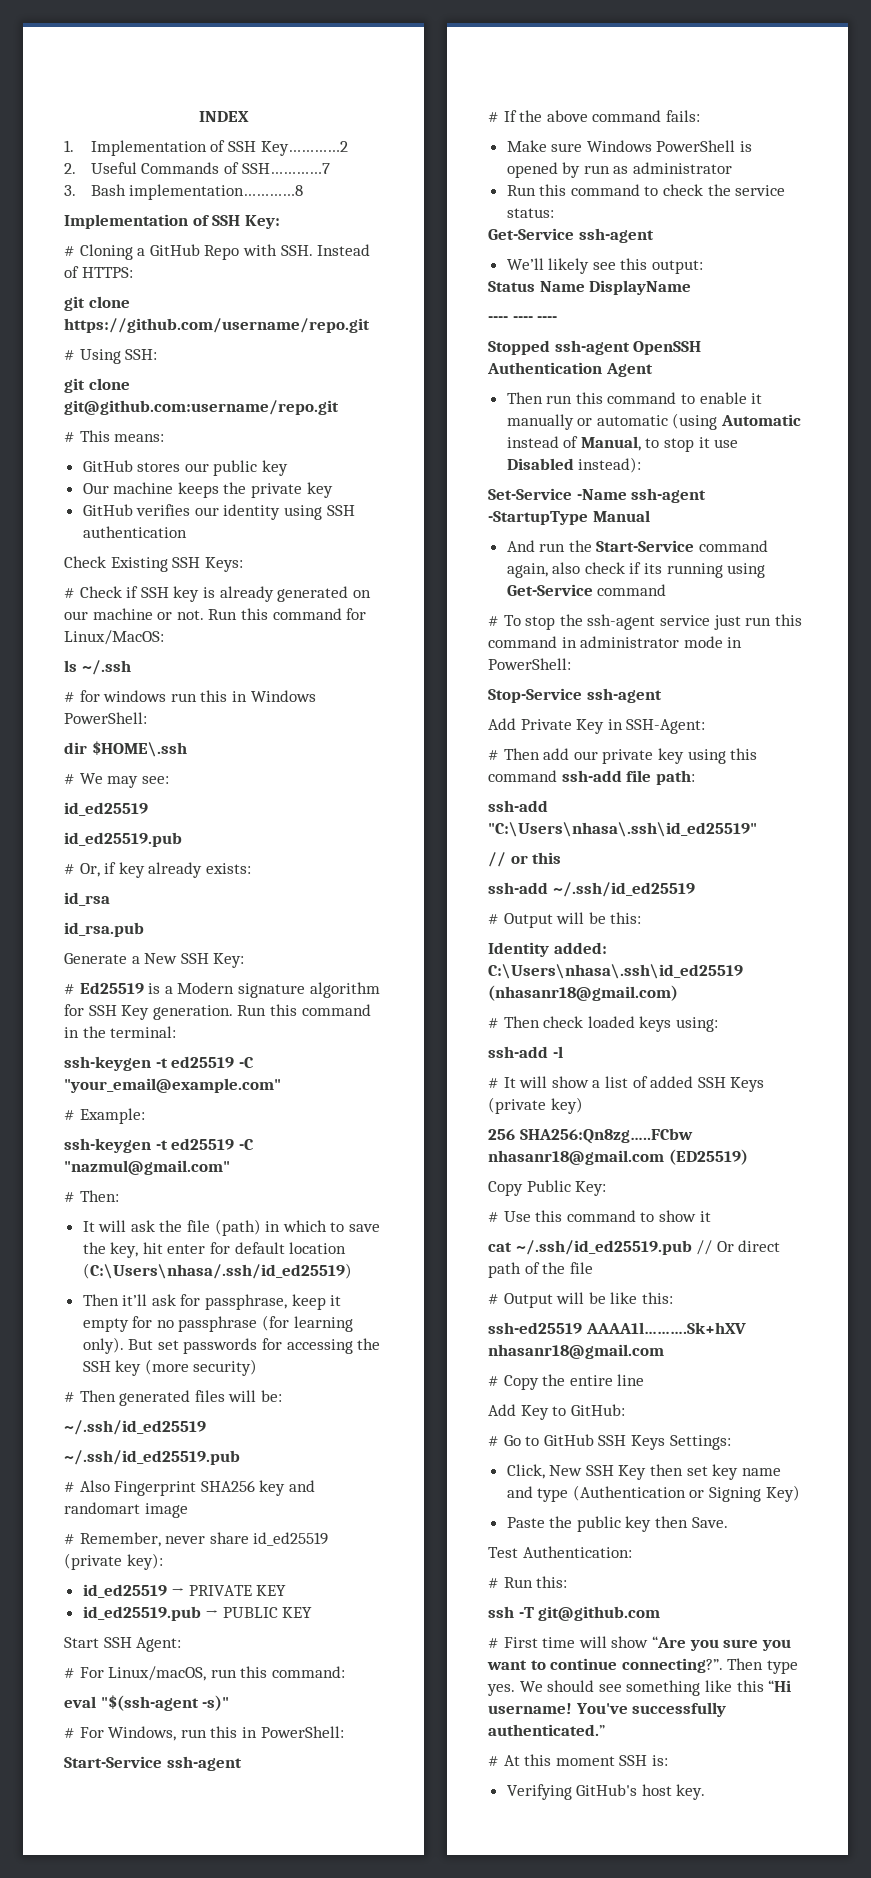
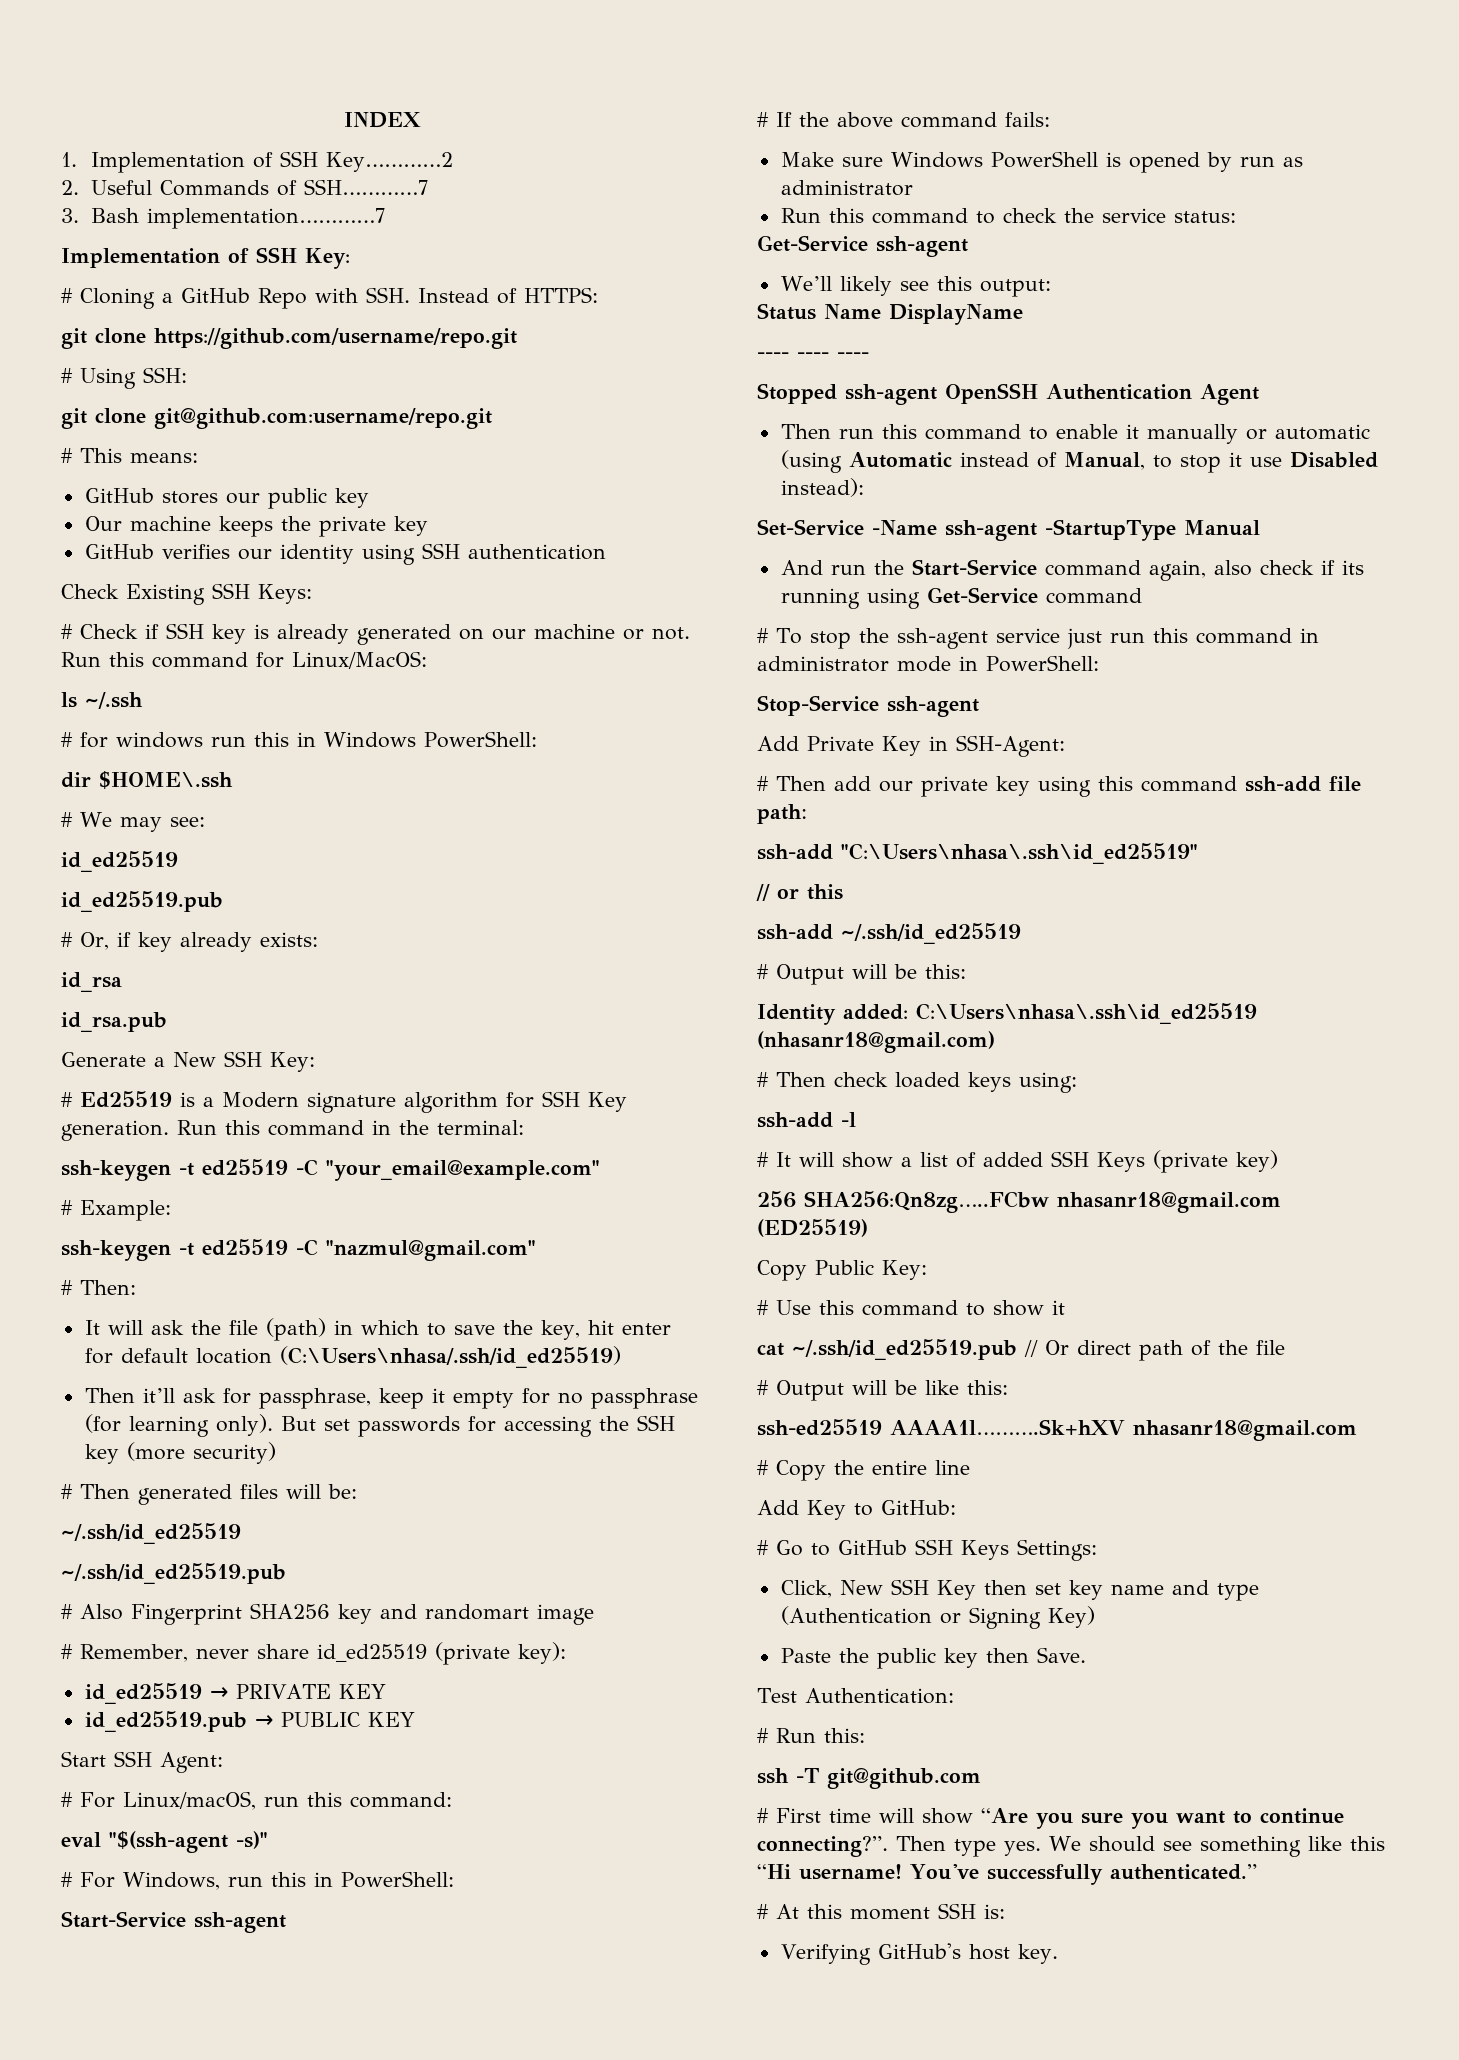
[129,184,304,200] implementation…………8 -> [147,208,386,229] implementation…………7

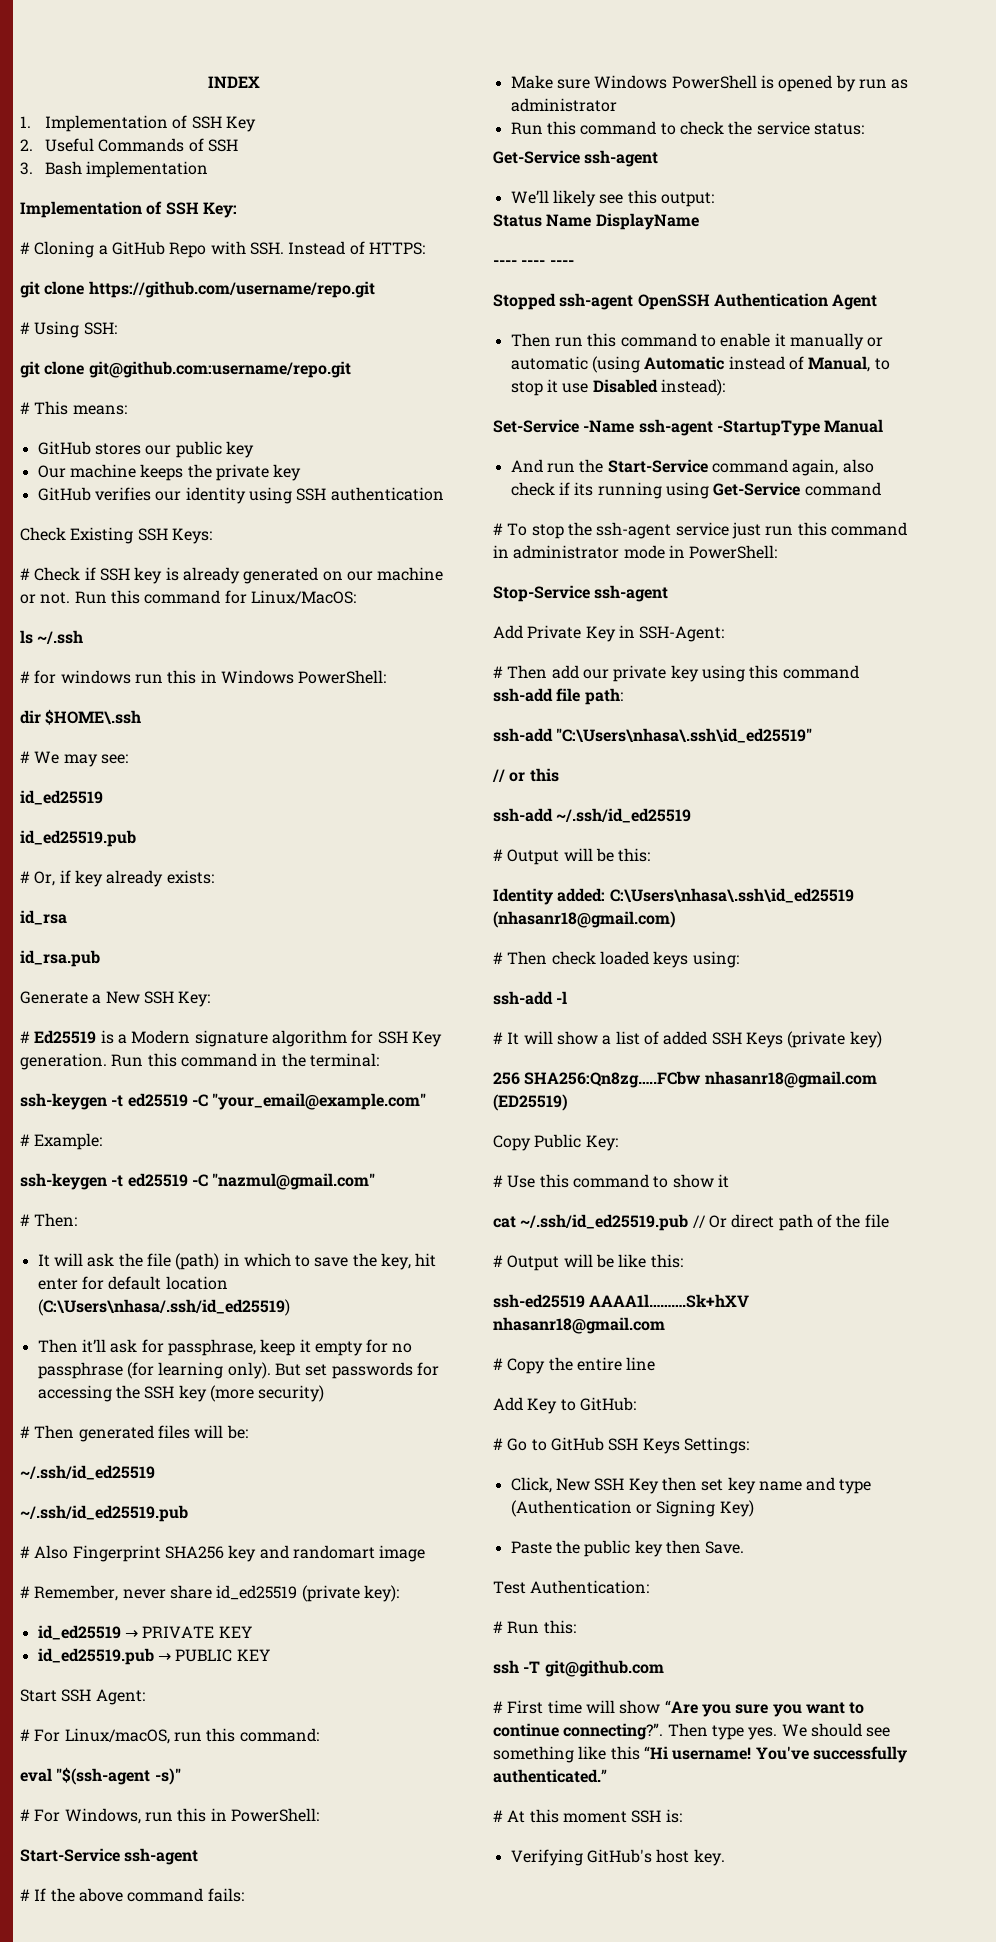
[326,152,454,172] Key…………2 -> [225,116,256,132] Key
[304,179,429,195] SSH…………7 -> [207,139,238,152] SSH
[147,208,386,229] implementation…………7 -> [86,161,209,178] implementation

